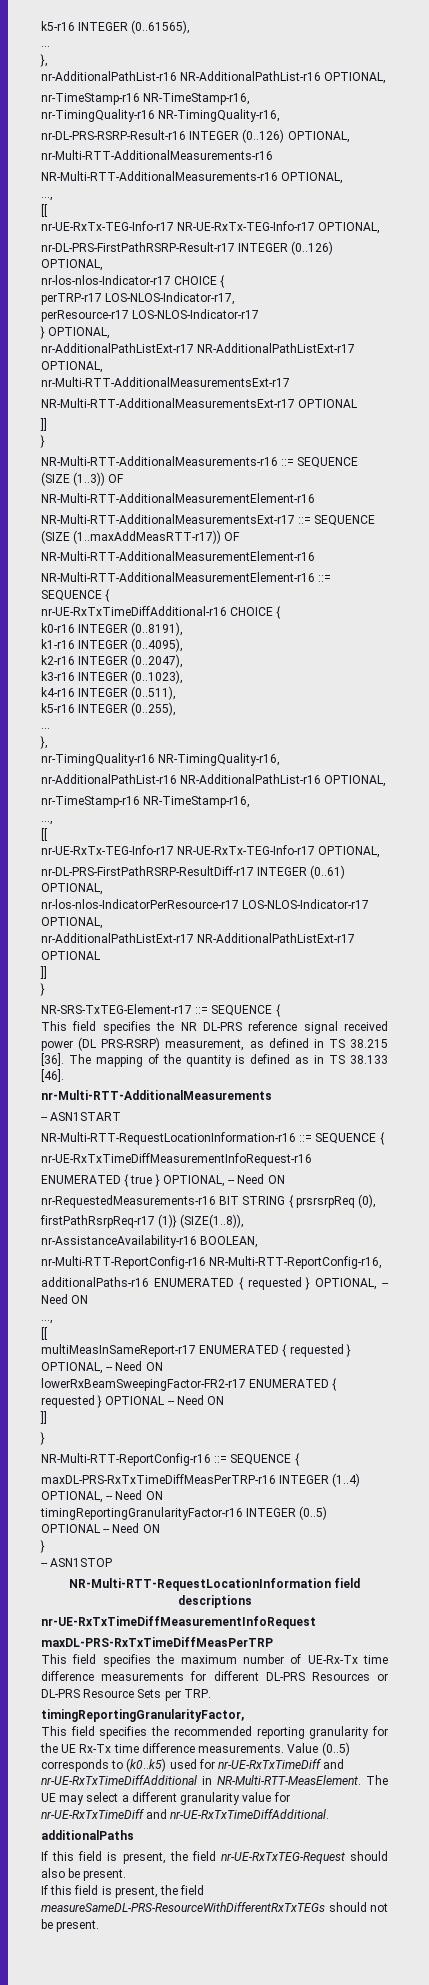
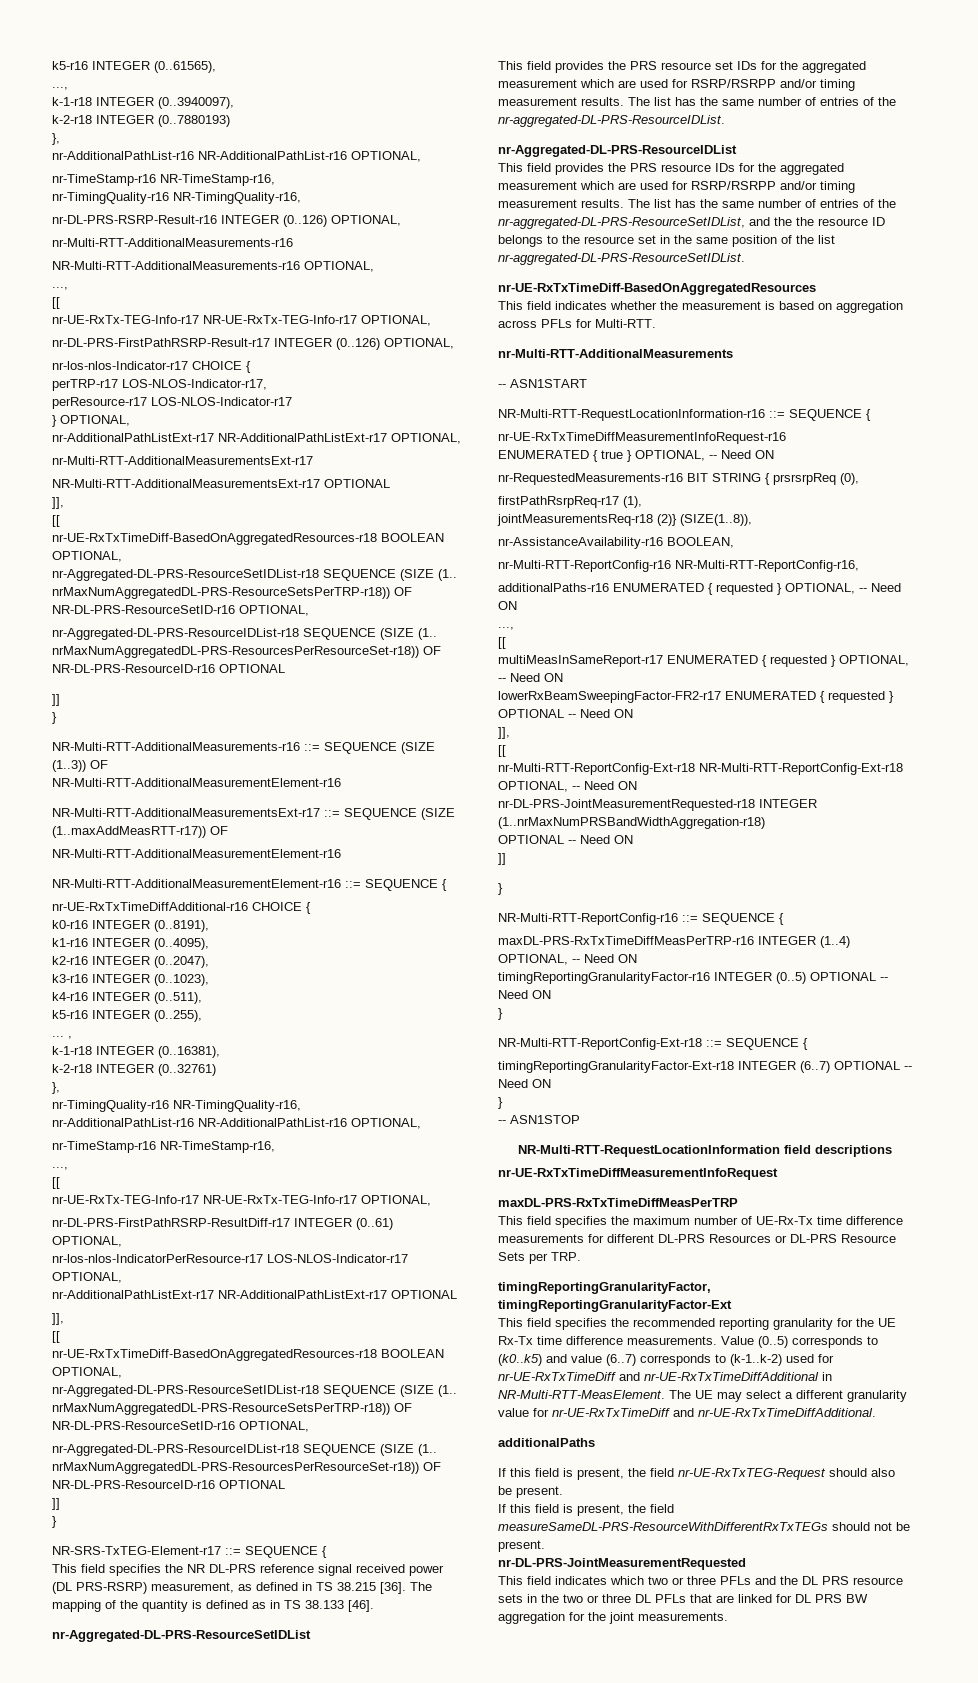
[41,46,50,47] ... -> [52,87,68,90] [52,97,234,109] [52,115,230,127] ..., // k-1-r18 INTEGER (0..3940097), // k-2-r18 INTEGER (0..7880193)
(358, 403) none -> [52,497,64,509] [52,515,60,527] [52,533,444,545] [52,551,122,562] [52,569,457,581] [52,587,412,599] [52,605,309,616] [52,628,437,640] [52,646,441,658] [52,664,285,673] // ]], // [[ // nr-UE-RxTxTimeDiff-BasedOnAggregatedResources-r18 BOOLEAN OPTIONAL, // nr-Aggregated-DL-PRS-ResourceSetIDList-r18 SEQUENCE (SIZE (1.. nrMaxNumAggregatedDL-PRS-ResourceSetsPerTRP-r18)) OF NR-DL-PRS-ResourceSetID-r16 OPTIONAL, // nr-Aggregated-DL-PRS-ResourceIDList-r18 SEQUENCE (SIZE (1.. nrMaxNumAggregatedDL-PRS-ResourcesPerResourceSet-r18)) OF NR-DL-PRS-ResourceID-r16 OPTIONAL
(50, 728) none -> [68,1036,72,1039] [52,1046,220,1058] [52,1064,216,1076] , // k-1-r18 INTEGER (0..16381), // k-2-r18 INTEGER (0..32761)
(100, 955) none -> [52,1313,64,1325] [52,1331,60,1343] [52,1349,444,1361] [52,1367,122,1378] [52,1385,457,1397] [52,1403,412,1415] [52,1421,309,1432] [52,1444,437,1456] [52,1462,441,1474] [52,1480,285,1489] // ]], // [[ // nr-UE-RxTxTimeDiff-BasedOnAggregatedResources-r18 BOOLEAN OPTIONAL, // nr-Aggregated-DL-PRS-ResourceSetIDList-r18 SEQUENCE (SIZE (1.. nrMaxNumAggregatedDL-PRS-ResourceSetsPerTRP-r18)) OF NR-DL-PRS-ResourceSetID-r16 OPTIONAL, // nr-Aggregated-DL-PRS-ResourceIDList-r18 SEQUENCE (SIZE (1.. nrMaxNumAggregatedDL-PRS-ResourcesPerResourceSet-r18)) OF NR-DL-PRS-ResourceID-r16 OPTIONAL
(64, 1075) none -> [52,1630,311,1642] [498,61,866,73] [498,79,855,91] [498,97,896,106] [498,115,725,127] [498,145,737,157] [498,163,844,175] [498,181,855,193] [498,199,896,208] [498,217,885,229] [498,235,835,247] [498,253,745,265] [498,283,816,295] [498,301,903,313] [498,319,656,328] // nr-Aggregated-DL-PRS-ResourceSetIDList // This field provides the PRS resource set IDs for the aggregated measurement which are used for RSRP/RSRPP and/or timing measurement results. The list has the same number of entries of the nr-aggregated-DL-PRS-ResourceIDList. // nr-Aggregated-DL-PRS-ResourceIDList // This field provides the PRS resource IDs for the aggregated measurement which are used for RSRP/RSRPP and/or timing measurement results. The list has the same number of entries of the nr-aggregated-DL-PRS-ResourceSetIDList, and the the resource ID belongs to the resource set in the same position of the list nr-aggregated-DL-PRS-ResourceSetIDList. // nr-UE-RxTxTimeDiff-BasedOnAggregatedResources // This field indicates whether the measurement is based on aggregation across PFLs for Multi-RTT.
[158,1214,178,1228] (1)} -> [623,496,642,508] [497,514,677,526] (1), // jointMeasurementsReq-r18 (2)}
(225, 1400) none -> [498,727,510,739] [498,745,506,757] [498,763,903,775] [498,781,637,792] [498,799,817,811] [498,817,765,829] [498,835,633,844] // ]], // [[ // nr-Multi-RTT-ReportConfig-Ext-r18 NR-Multi-RTT-ReportConfig-Ext-r18 OPTIONAL, -- Need ON // nr-DL-PRS-JointMeasurementRequested-r18 INTEGER (1..nrMaxNumPRSBandWidthAggregation-r18) // OPTIONAL -- Need ON
(45, 1546) none -> [498,1038,808,1050] [498,1061,912,1073] [498,1079,551,1088] [498,1097,503,1109] // NR-Multi-RTT-ReportConfig-Ext-r18 ::= SEQUENCE { // timingReportingGranularityFactor-Ext-r18 INTEGER (6..7) OPTIONAL -- Need ON // }
(244, 1715) none -> [498,1300,732,1312] timingReportingGranularityFactor-Ext
(167, 1765) none -> [546,1354,782,1366] and value (6..7) corresponds to (k-1..k-2)
(100, 1926) none -> [498,1558,746,1570] [498,1576,903,1585] [498,1594,868,1603] [498,1612,728,1624] // nr-DL-PRS-JointMeasurementRequested // This field indicates which two or three PFLs and the DL PRS resource sets in the two or three DL PFLs that are linked for DL PRS BW aggregation for the joint measurements.

